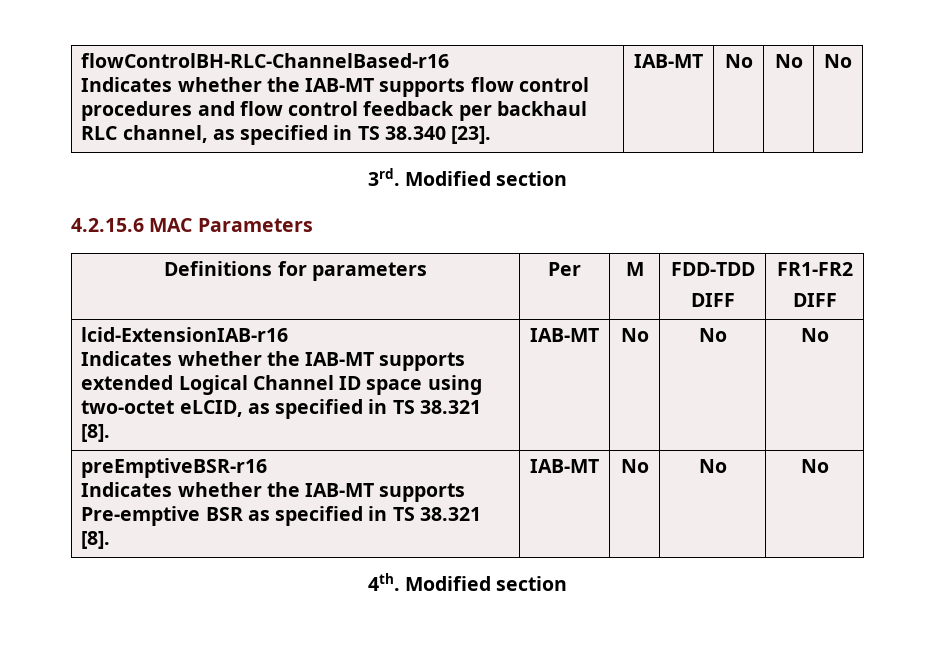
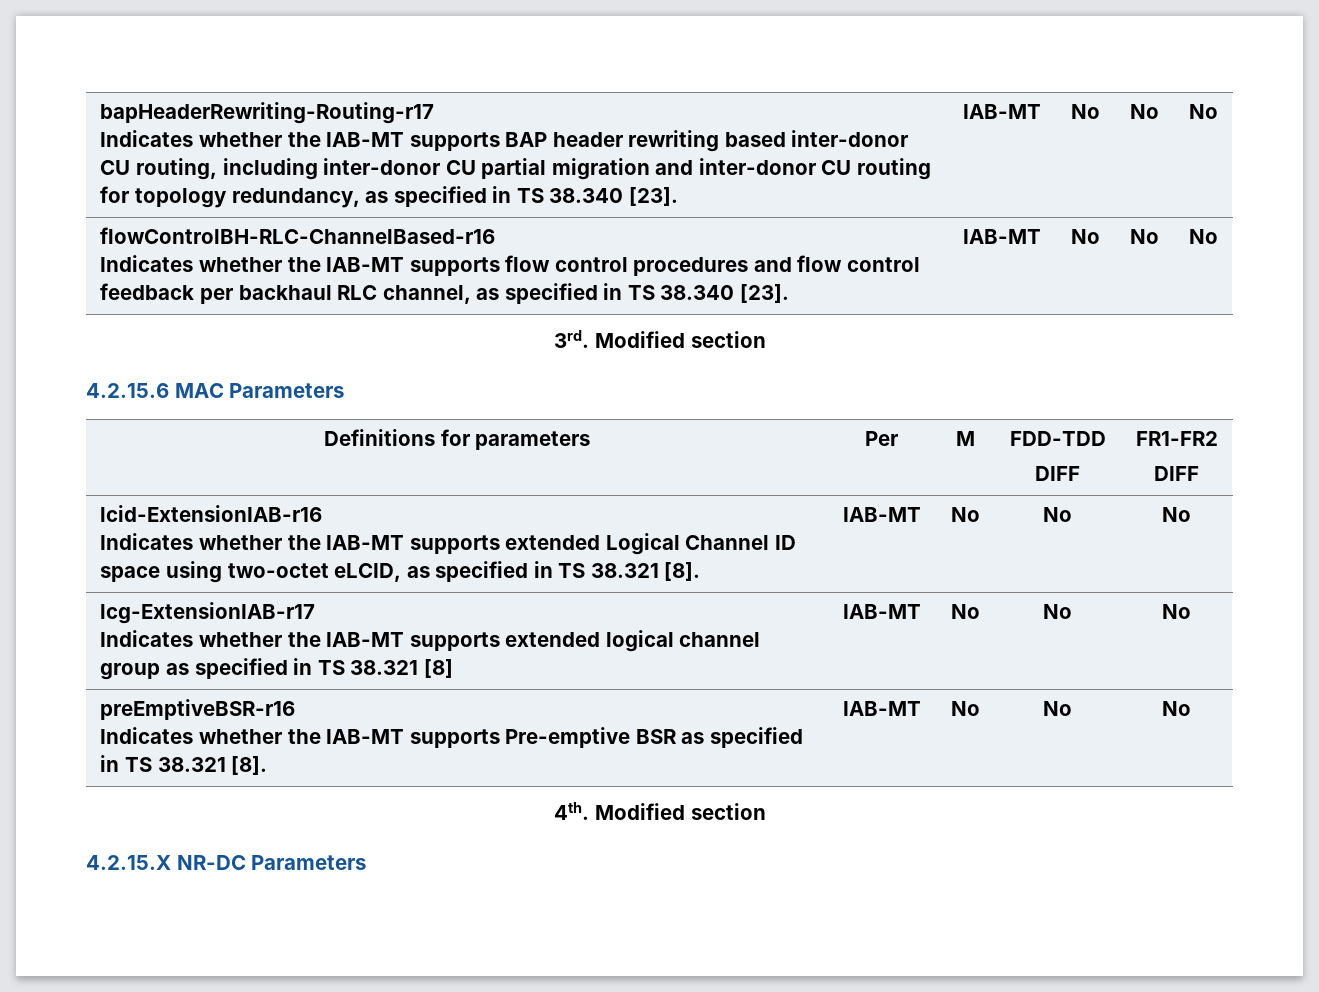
(81, 60) none -> [100,102,435,124] [100,130,909,152] [100,158,931,180] [100,186,678,208] [962,104,1041,119] [1070,104,1100,119] [1129,104,1159,119] [1188,104,1218,119] bapHeaderRewriting-Routing-r17 // Indicates whether the IAB-MT supports BAP header rewriting based inter-donor CU routing, including inter-donor CU partial migration and inter-donor CU routing for topology redundancy, as specified in TS 38.340 [23]. | IAB-MT | No | No | No //
(829, 335) none -> [100,602,316,624] [100,630,761,652] [100,658,453,680] [842,604,921,619] [950,604,980,619] [1043,604,1072,619] [1162,604,1191,619] // lcg-ExtensionIAB-r17 // Indicates whether the IAB-MT supports extended logical channel group as specified in TS 38.321 [8] | IAB-MT | No | No | No
(568, 583) none -> [86,855,367,870] // 4.2.15.X NR-DC Parameters

